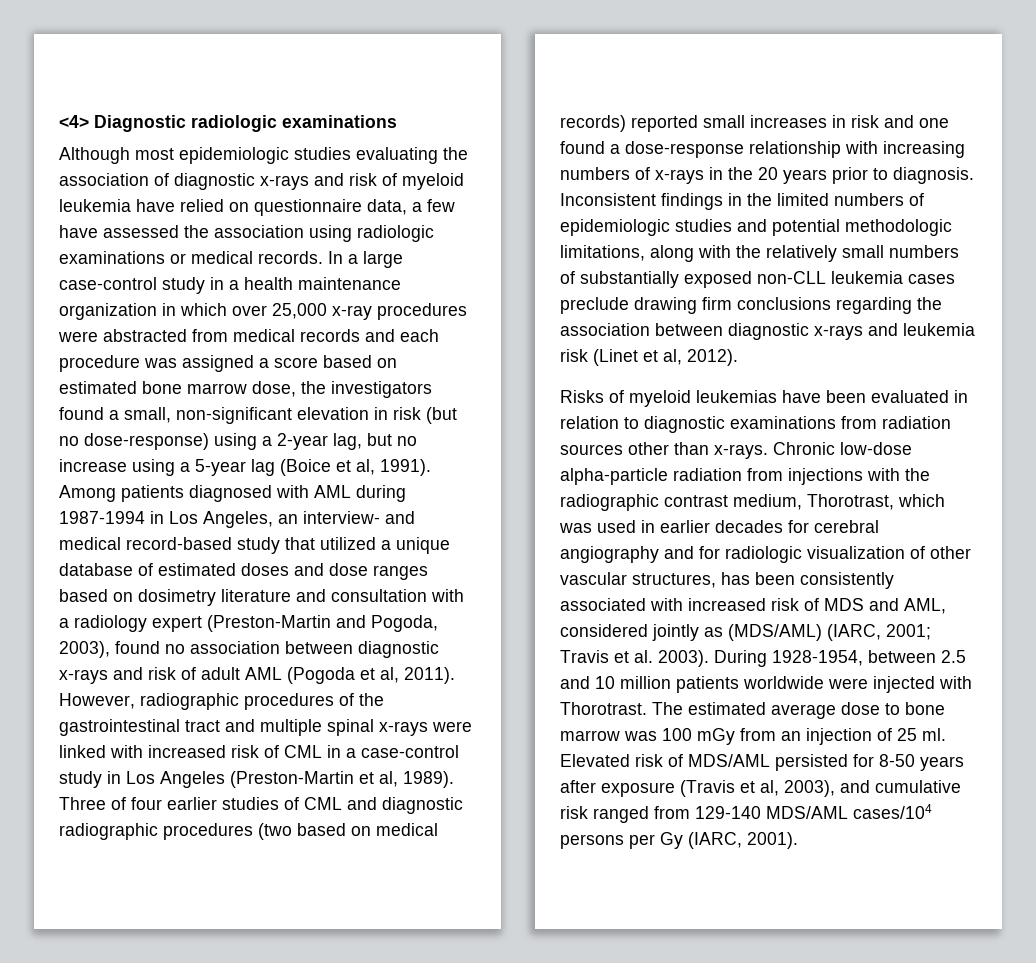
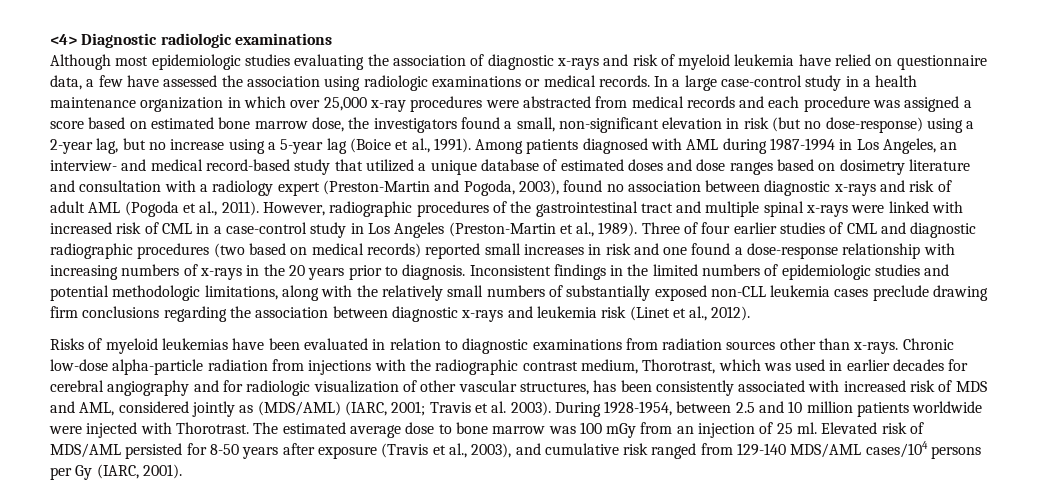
[356,459,375,475] al, -> [411,138,430,153] al.,
[380,667,399,683] al, -> [199,201,218,216] al.,
[379,771,398,787] al, -> [576,222,595,237] al.,
[663,349,682,365] al, -> [689,306,708,321] al.,
[760,780,779,796] al, -> [448,443,467,458] al.,

